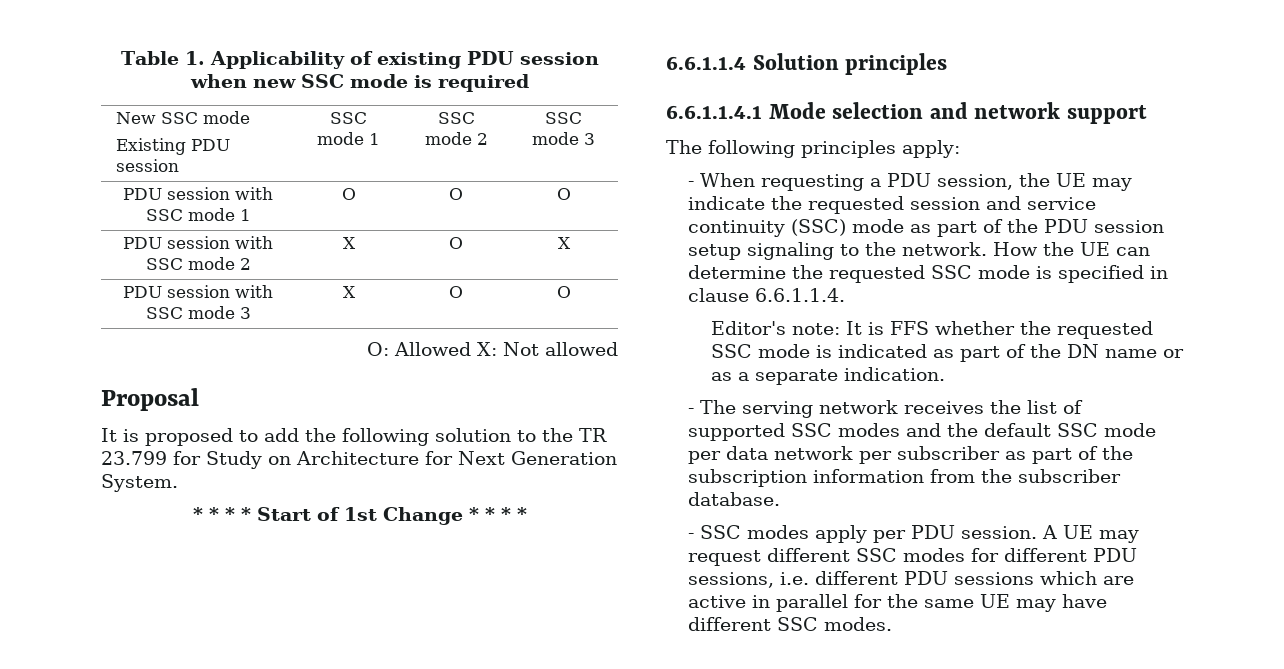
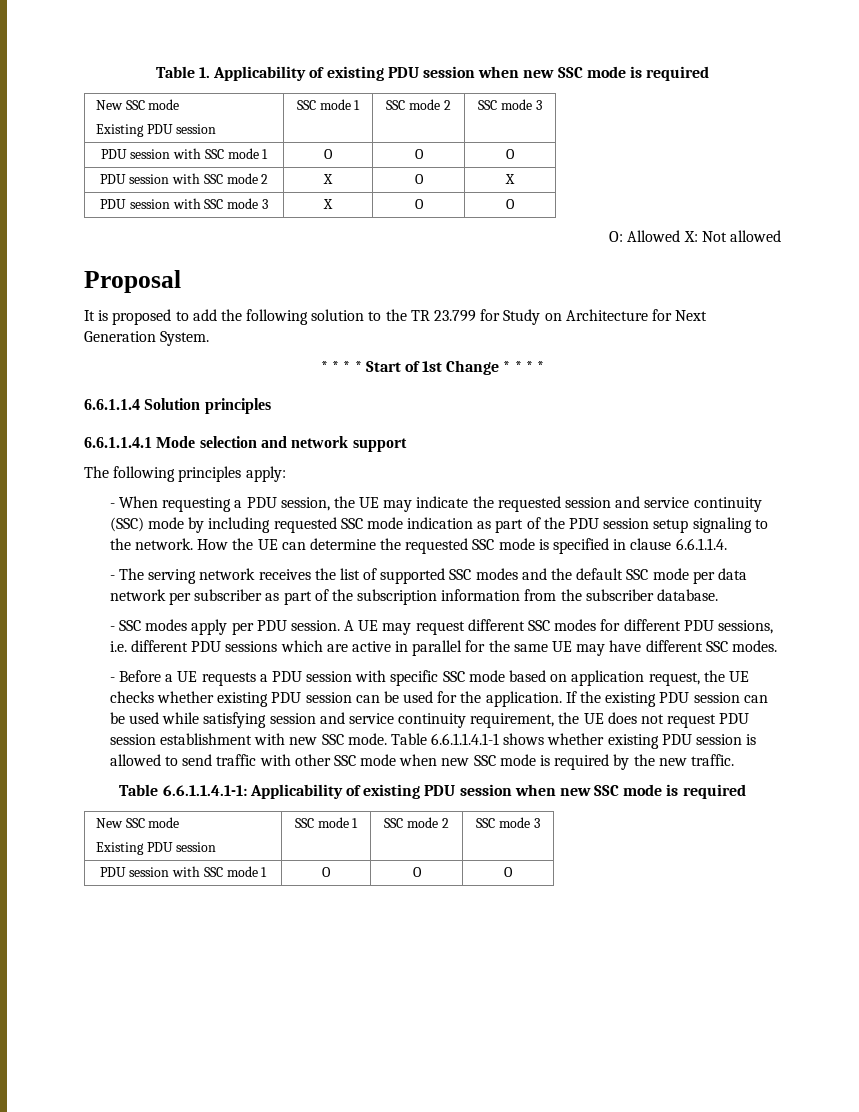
(905, 226) none -> [188,517,474,533] by including requested SSC mode indication
[710,321,1153,339] [710,344,1184,362] [710,367,945,385] // Editor's note: It is FFS whether the requested SSC mode is indicated as part of the DN name or as a separate indication. -> (727, 544) none
(893, 624) none -> [109,670,749,686] [109,691,768,707] [109,712,750,728] [109,733,757,749] [109,754,734,770] [119,784,746,799] [95,817,180,828] [95,842,217,855] [294,817,359,828] [384,817,449,828] [476,817,540,828] [99,866,268,877] [322,867,331,877] [412,867,422,877] [504,867,513,877] // - Before a UE requests a PDU session with specific SSC mode based on application request, the UE checks whether existing PDU session can be used for the application. If the existing PDU session can be used while satisfying session and service continuity requirement, the UE does not request PDU session establishment with new SSC mode. Table 6.6.1.1.4.1-1 shows whether existing PDU session is allowed to send traffic with other SSC mode when new SSC mode is required by the new traffic. // Table 6.6.1.1.4.1-1: Applicability of existing PDU session when new SSC mode is required // New SSC mode // Existing PDU session | SSC mode 1 | SSC mode 2 | SSC mode 3 // PDU session with SSC mode 1 | O | O | O

